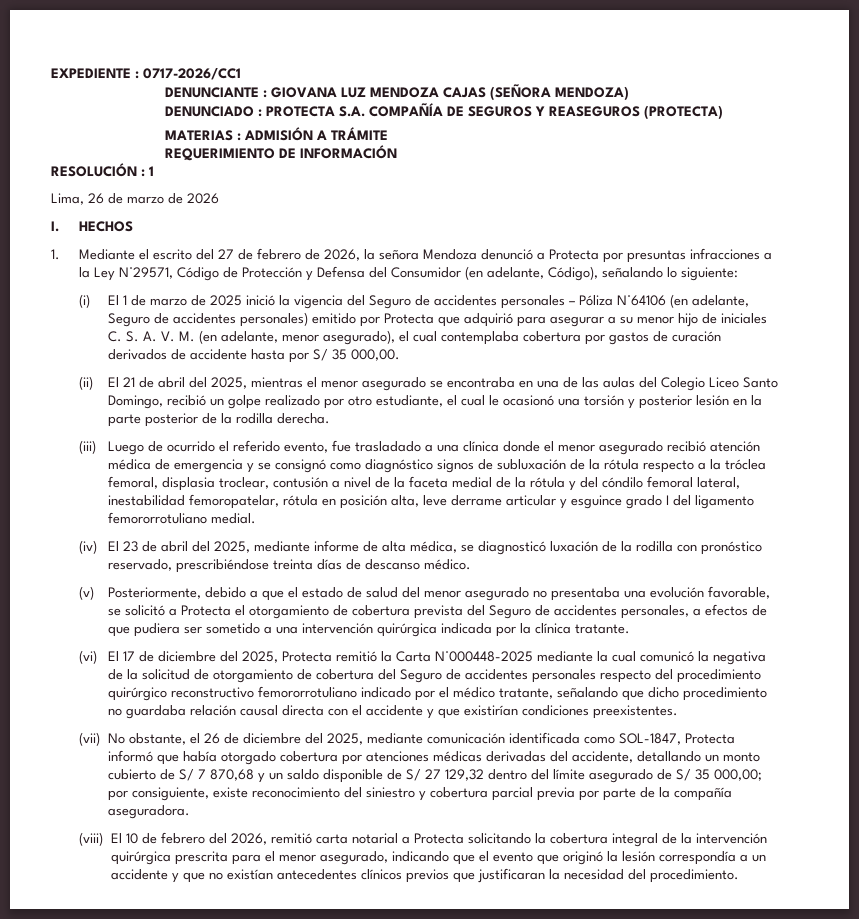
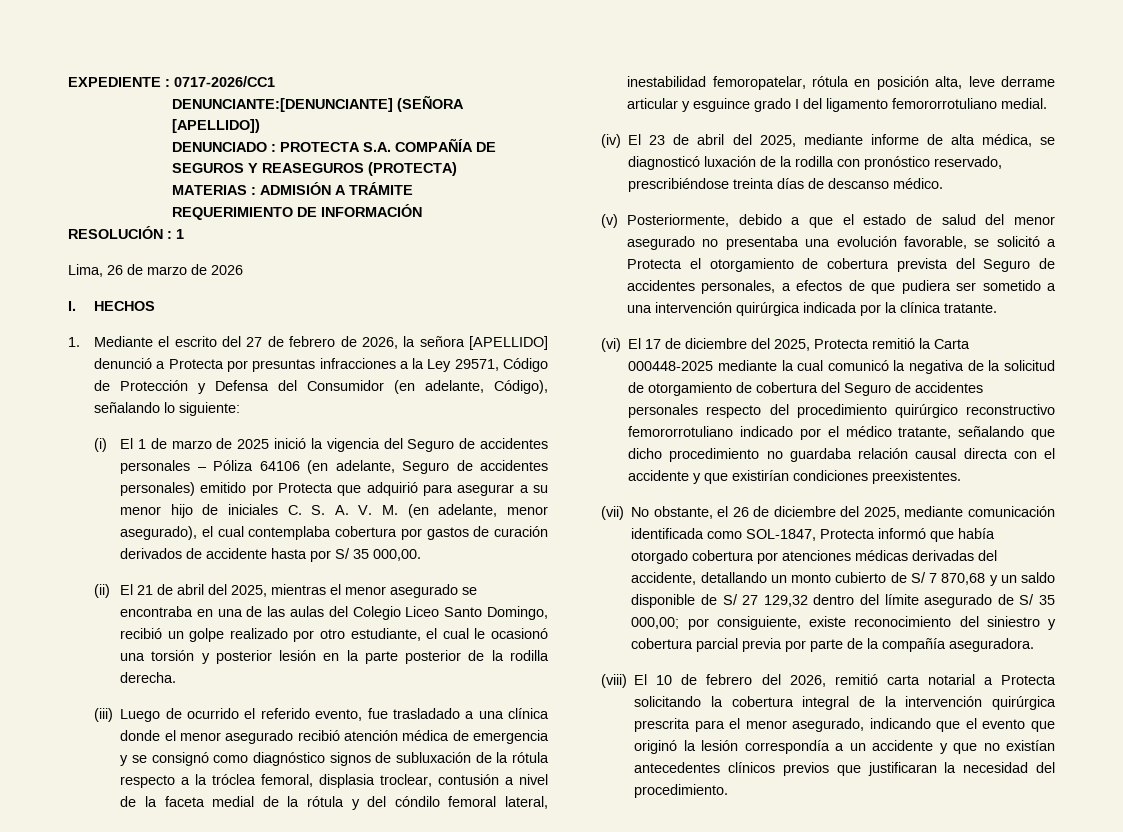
[164,84,629,101] DENUNCIANTE : GIOVANA LUZ MENDOZA CAJAS (SEÑORA MENDOZA) -> [172,95,465,112] [172,119,261,133] DENUNCIANTE:[DENUNCIANTE] (SEÑORA [APELLIDO])
[423,249,478,260] Mendoza -> [468,336,548,350] [APELLIDO]
[119,267,174,279] N°29571, -> [454,359,499,371] 29571,
[616,295,666,306] N°64106 -> [259,461,300,471] 64106
[434,651,533,662] N°000448-2025 -> [628,361,714,371] 000448-2025

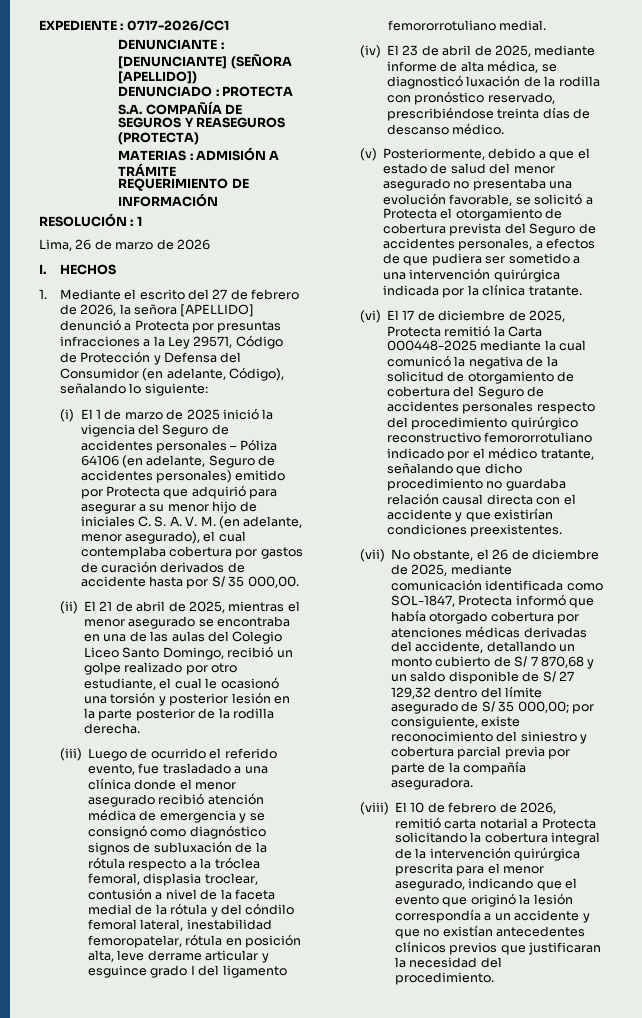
[172,98,394,112] DENUNCIANTE:[DENUNCIANTE] -> [118,39,224,50] [118,56,228,69] DENUNCIANTE : [DENUNCIANTE]
[208,584,228,595] del -> [168,601,186,612] de
[732,134,752,145] del -> [474,45,492,56] de
[751,338,771,349] del -> [508,310,526,321] de
[840,506,860,517] del -> [391,564,409,575] de
[761,674,781,685] del -> [499,802,517,813] de

